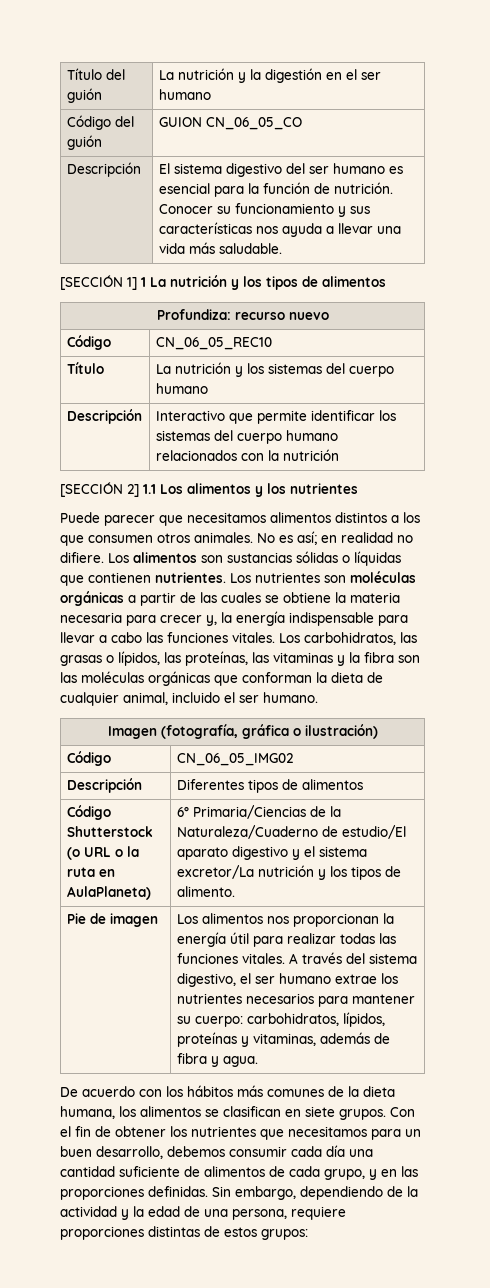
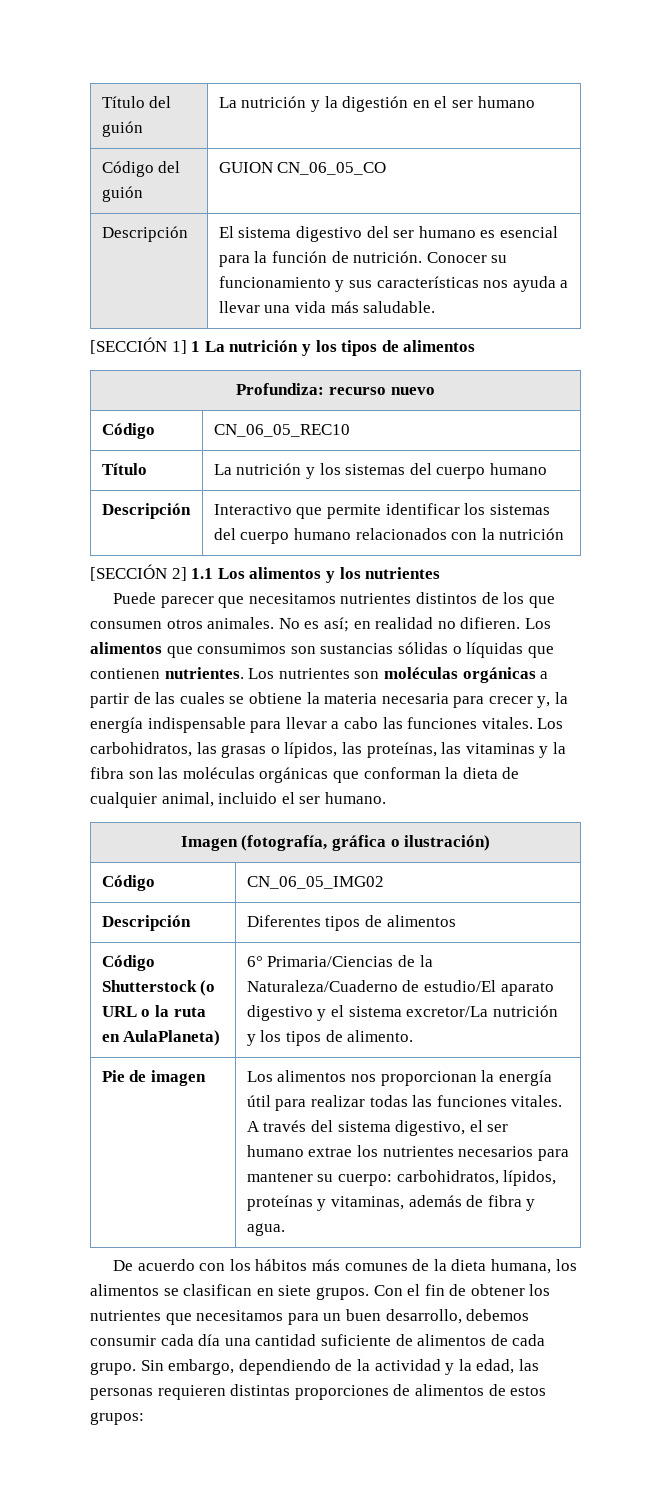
[270,512,399,523] alimentos distintos a -> [340,592,499,604] nutrientes distintos de
[60,552,197,563] difiere. Los alimentos -> [460,617,551,629] [90,642,287,658] difieren. Los alimentos que consumimos
[324,1166,418,1180] [60,1186,208,1200] grupo, y en las proporciones definidas. -> [90,1362,136,1375] grupo.
[148,1206,346,1220] [60,1226,200,1240] edad de una persona, requiere proporciones distintas -> [476,1359,539,1374] [90,1384,484,1400] edad, las personas requieren distintas proporciones de alimentos

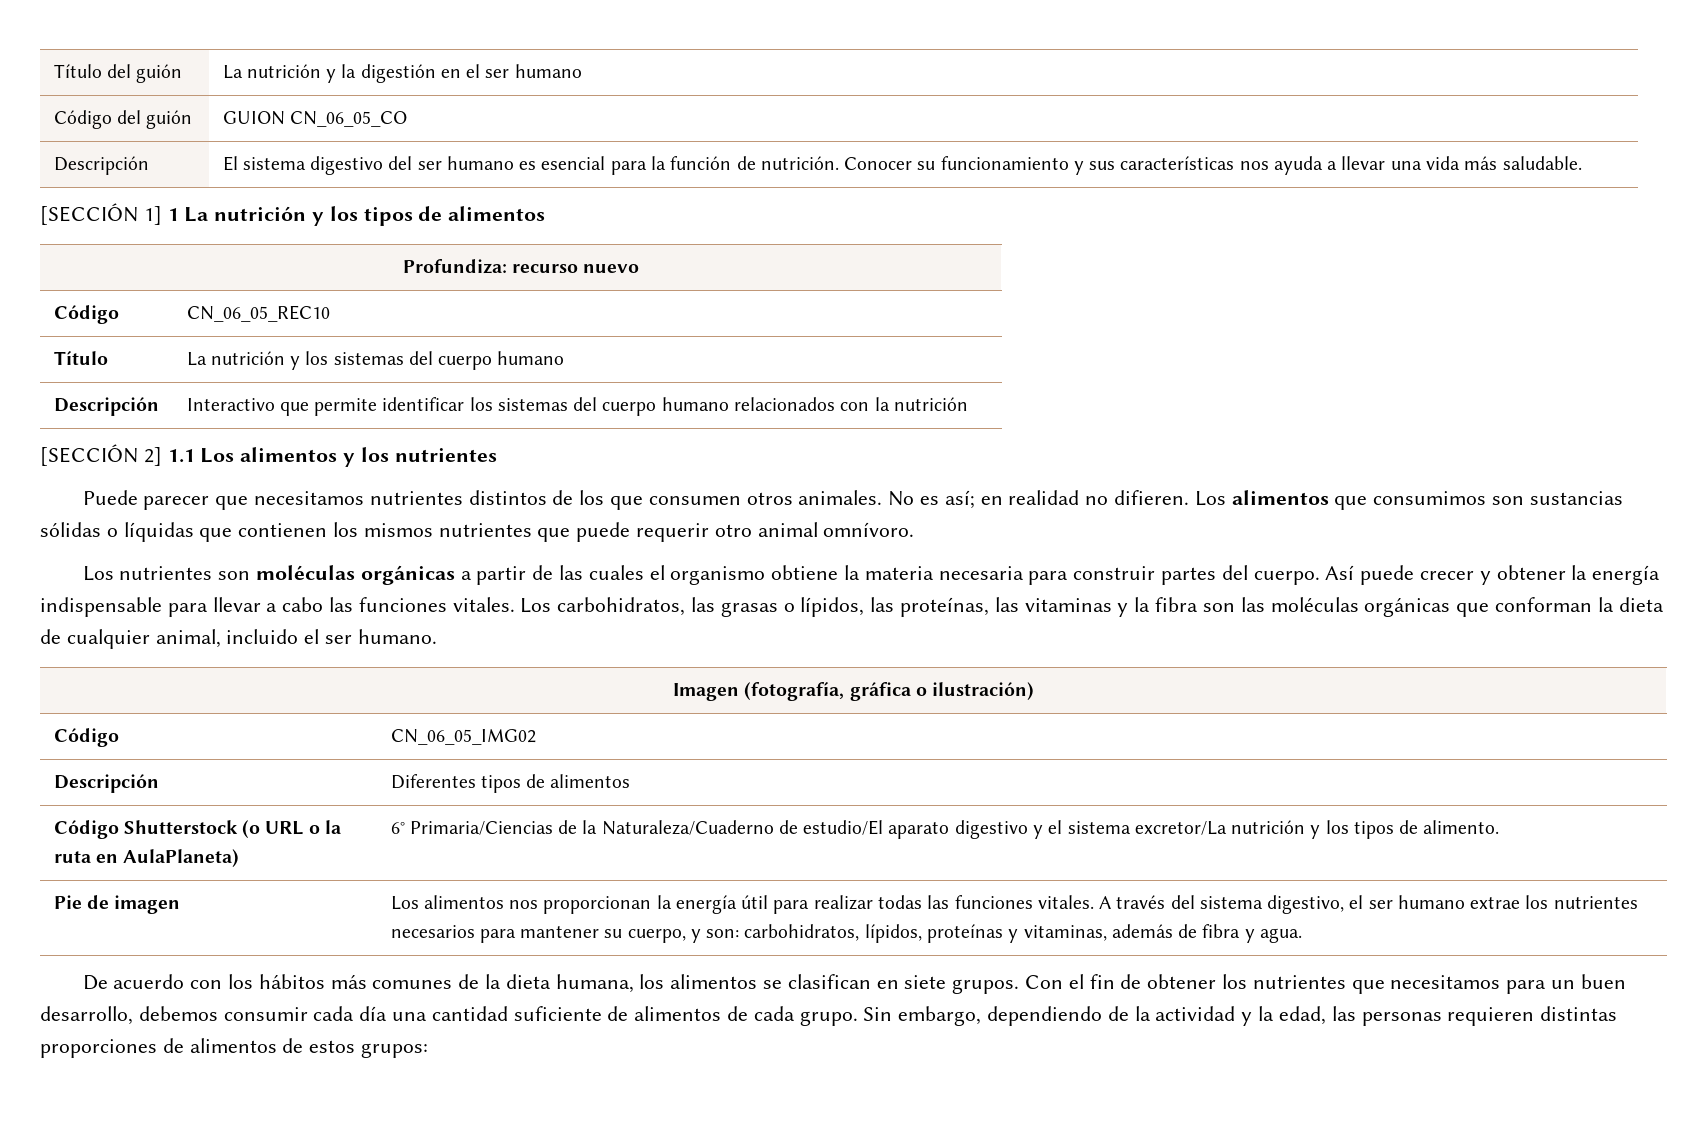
[164,667,244,679] nutrientes. -> [333,522,915,542] los mismos nutrientes que puede requerir otro animal omnívoro. //
[229,696,245,704] se -> [649,565,766,585] el organismo
[488,696,551,708] crecer y, -> [1073,565,1566,585] construir partes del cuerpo. Así puede crecer y obtener
[338,1174,393,1186] cuerpo: -> [627,929,740,943] cuerpo, y son:

